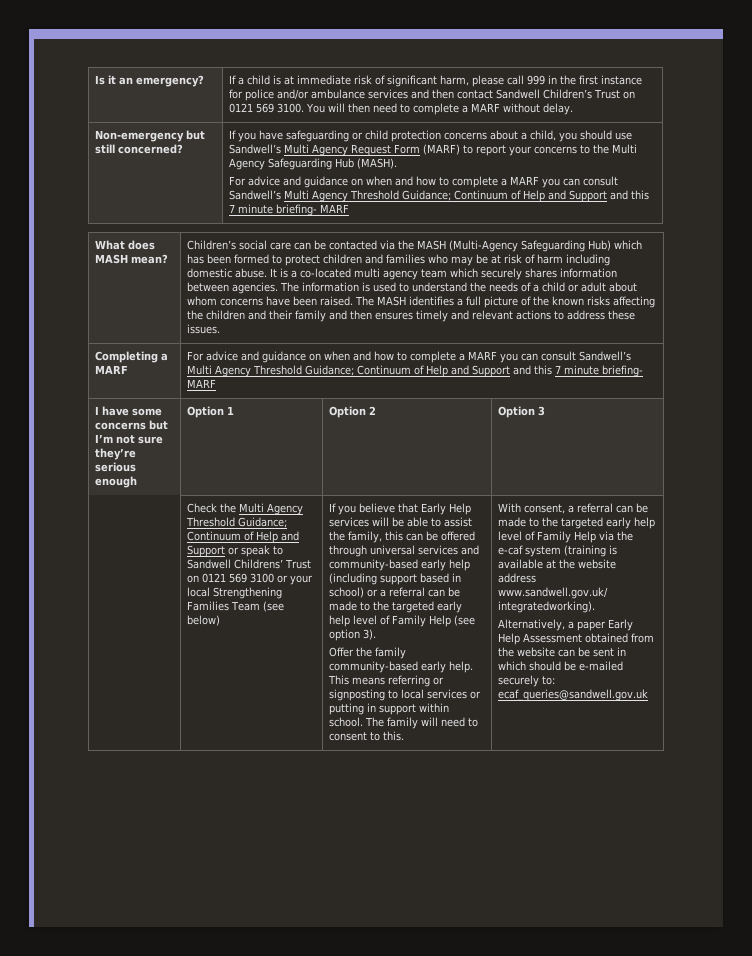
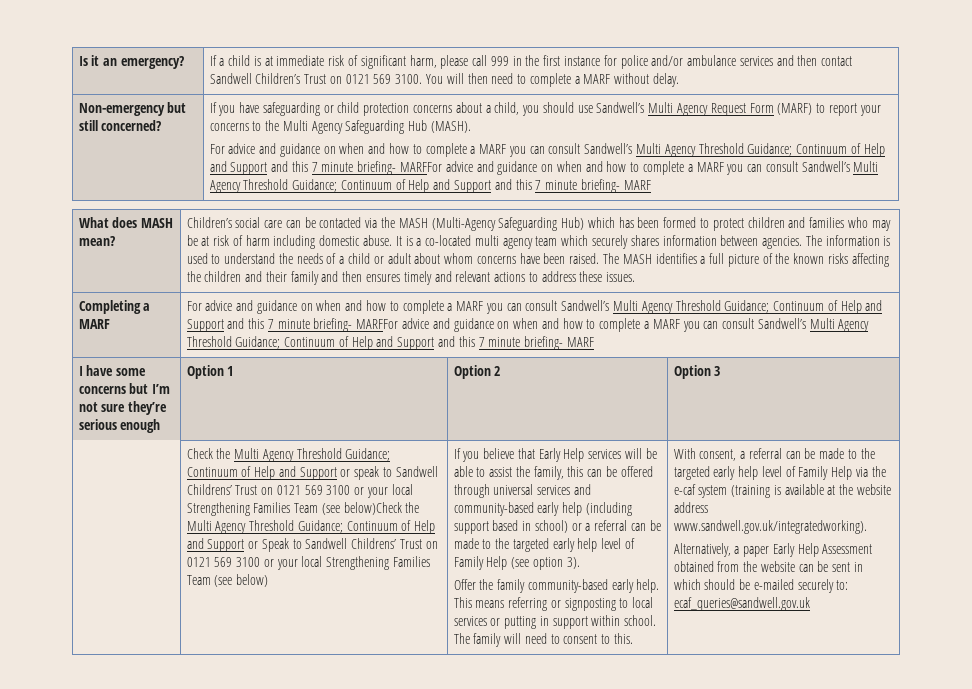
(318, 210) none -> [399,161,879,175] [209,179,620,193] MARFFor advice and guidance on when and how to complete a MARF you can consult Sandwell’s Multi Agency Threshold Guidance; Continuum of Help and Support and this 7 minute briefing-
(644, 371) none -> [356,318,870,332] [186,336,564,350] MARFFor advice and guidance on when and how to complete a MARF you can consult Sandwell’s Multi Agency Threshold Guidance; Continuum of Help and Support and this 7 minute briefing-
(285, 606) none -> [343,502,420,515] [186,520,436,534] [186,538,438,552] [186,556,430,570] [186,575,233,587] below)Check the Multi Agency Threshold Guidance; Continuum of Help and Support or Speak to Sandwell Childrens’ Trust on 0121 569 3100 or your local Strengthening Families Team (see

